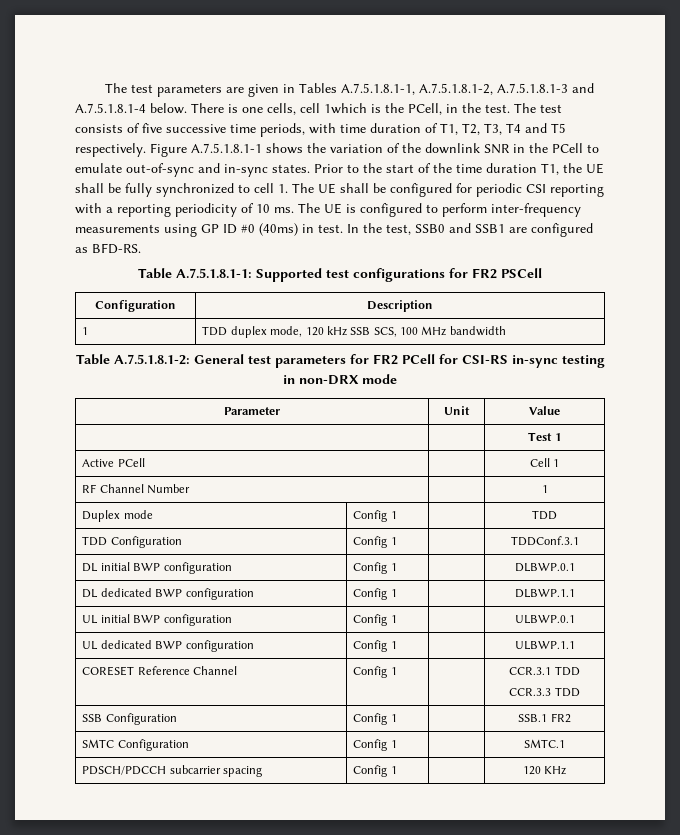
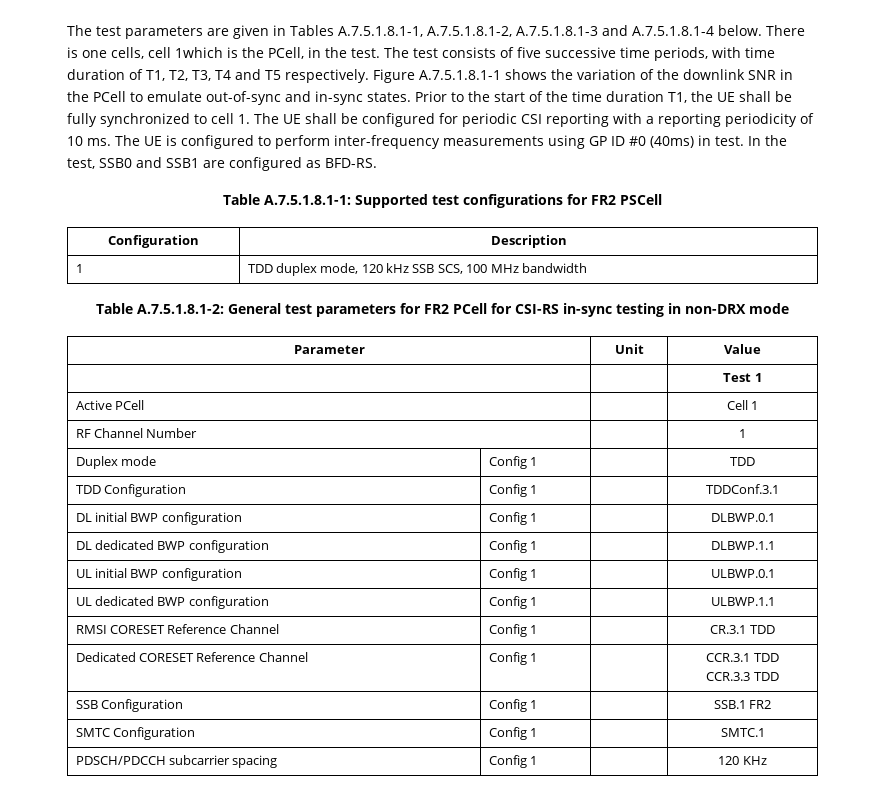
(575, 645) none -> [75,624,279,634] [488,624,537,637] [710,625,775,634] [75,652,136,662] RMSI CORESET Reference Channel | Config 1 | | CR.3.1 TDD // Dedicated

